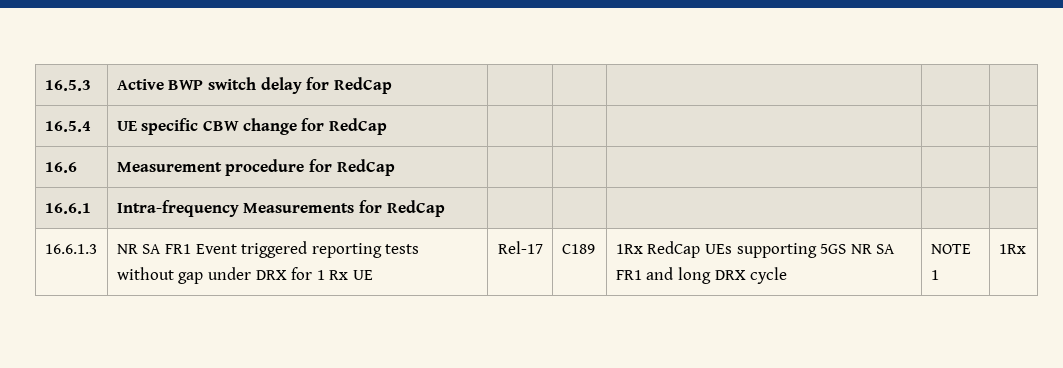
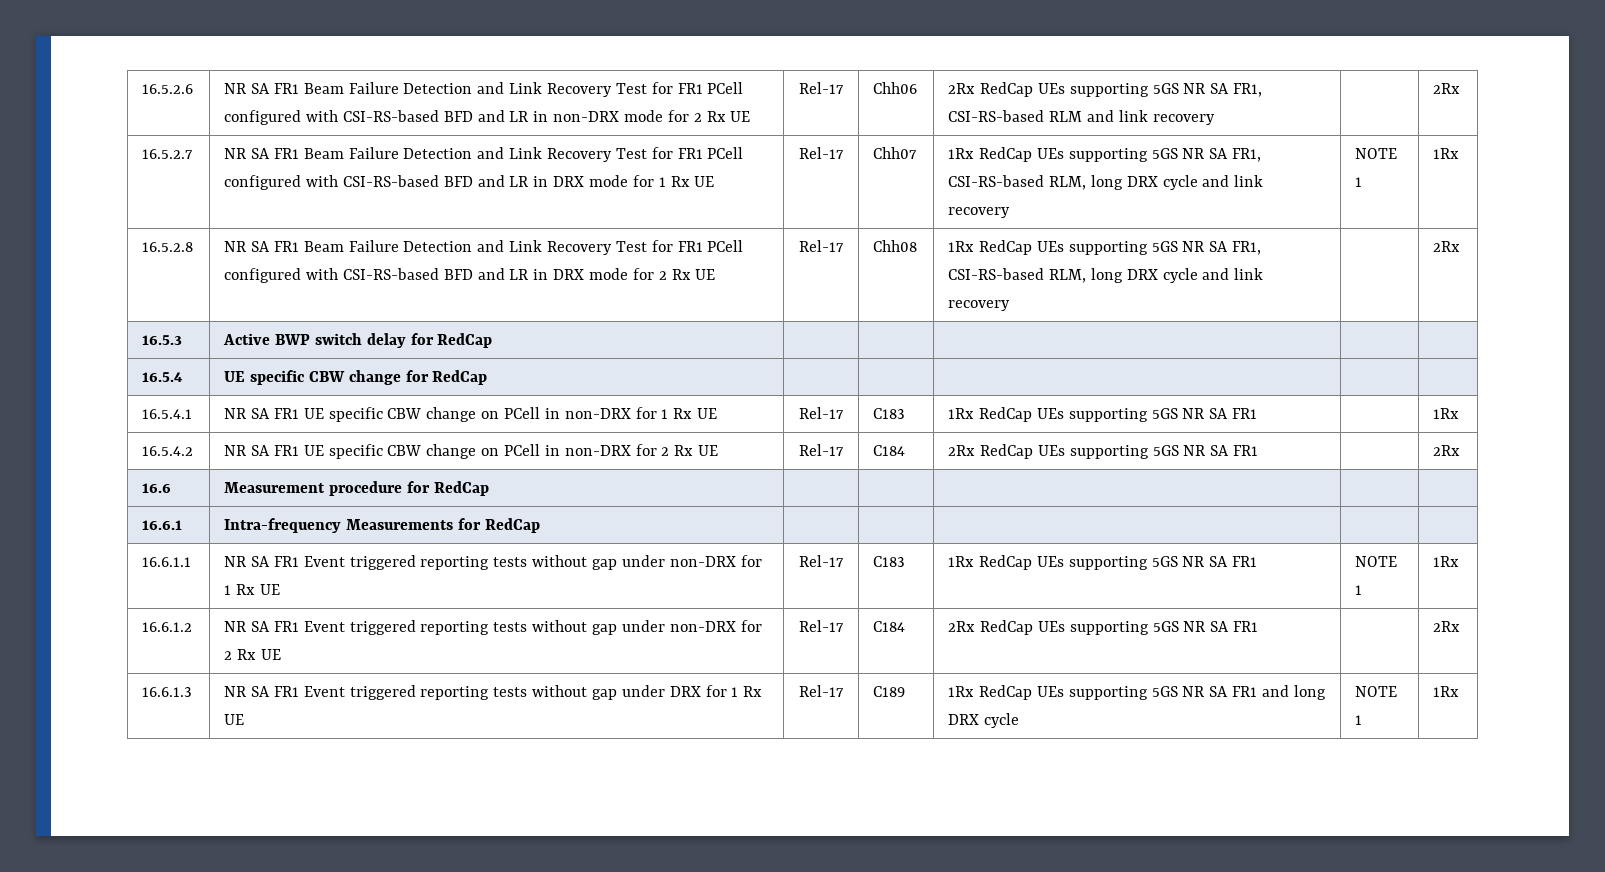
(44, 85) none -> [142,84,194,94] [224,82,744,97] [224,110,751,125] [799,82,844,94] [873,82,918,94] [948,82,1263,97] [948,110,1215,125] [1433,83,1461,94] [142,149,194,159] [224,147,744,162] [224,175,715,190] [799,147,844,159] [873,147,918,159] [948,147,1262,162] [948,175,1264,190] [948,207,1011,218] [1355,148,1398,159] [1355,177,1363,187] [1433,148,1460,159] [142,242,194,252] [224,240,744,255] [224,268,716,283] [799,240,844,252] [873,240,918,252] [948,240,1262,255] [948,268,1264,283] [948,300,1011,311] [1433,241,1461,252] 16.5.2.6 | NR SA FR1 Beam Failure Detection and Link Recovery Test for FR1 PCell configured with CSI-RS-based BFD and LR in non-DRX mode for 2 Rx UE | Rel-17 | Chh06 | 2Rx RedCap UEs supporting 5GS NR SA FR1, CSI-RS-based RLM and link recovery | | 2Rx // 16.5.2.7 | NR SA FR1 Beam Failure Detection and Link Recovery Test for FR1 PCell configured with CSI-RS-based BFD and LR in DRX mode for 1 Rx UE | Rel-17 | Chh07 | 1Rx RedCap UEs supporting 5GS NR SA FR1, CSI-RS-based RLM, long DRX cycle and link recovery | NOTE 1 | 1Rx // 16.5.2.8 | NR SA FR1 Beam Failure Detection and Link Recovery Test for FR1 PCell configured with CSI-RS-based BFD and LR in DRX mode for 2 Rx UE | Rel-17 | Chh08 | 1Rx RedCap UEs supporting 5GS NR SA FR1, CSI-RS-based RLM, long DRX cycle and link recovery | | 2Rx //
(387, 126) none -> [142,409,193,419] [224,407,718,422] [799,407,844,419] [873,408,906,419] [948,407,1258,422] [1433,408,1460,419] [142,446,194,456] [224,444,719,459] [799,444,844,456] [873,445,906,456] [948,444,1259,459] [1433,445,1461,456] // 16.5.4.1 | NR SA FR1 UE specific CBW change on PCell in non-DRX for 1 Rx UE | Rel-17 | C183 | 1Rx RedCap UEs supporting 5GS NR SA FR1 | | 1Rx // 16.5.4.2 | NR SA FR1 UE specific CBW change on PCell in non-DRX for 2 Rx UE | Rel-17 | C184 | 2Rx RedCap UEs supporting 5GS NR SA FR1 | | 2Rx
(445, 208) none -> [142,557,192,567] [224,555,762,570] [224,584,280,595] [799,555,844,567] [873,556,906,567] [948,555,1258,570] [1355,556,1398,567] [1355,585,1363,595] [1433,556,1460,567] [142,622,193,632] [224,620,762,635] [224,649,281,660] [799,620,844,632] [873,621,906,632] [948,620,1259,635] [1433,621,1461,632] // 16.6.1.1 | NR SA FR1 Event triggered reporting tests without gap under non-DRX for 1 Rx UE | Rel-17 | C183 | 1Rx RedCap UEs supporting 5GS NR SA FR1 | NOTE 1 | 1Rx // 16.6.1.2 | NR SA FR1 Event triggered reporting tests without gap under non-DRX for 2 Rx UE | Rel-17 | C184 | 2Rx RedCap UEs supporting 5GS NR SA FR1 | | 2Rx

